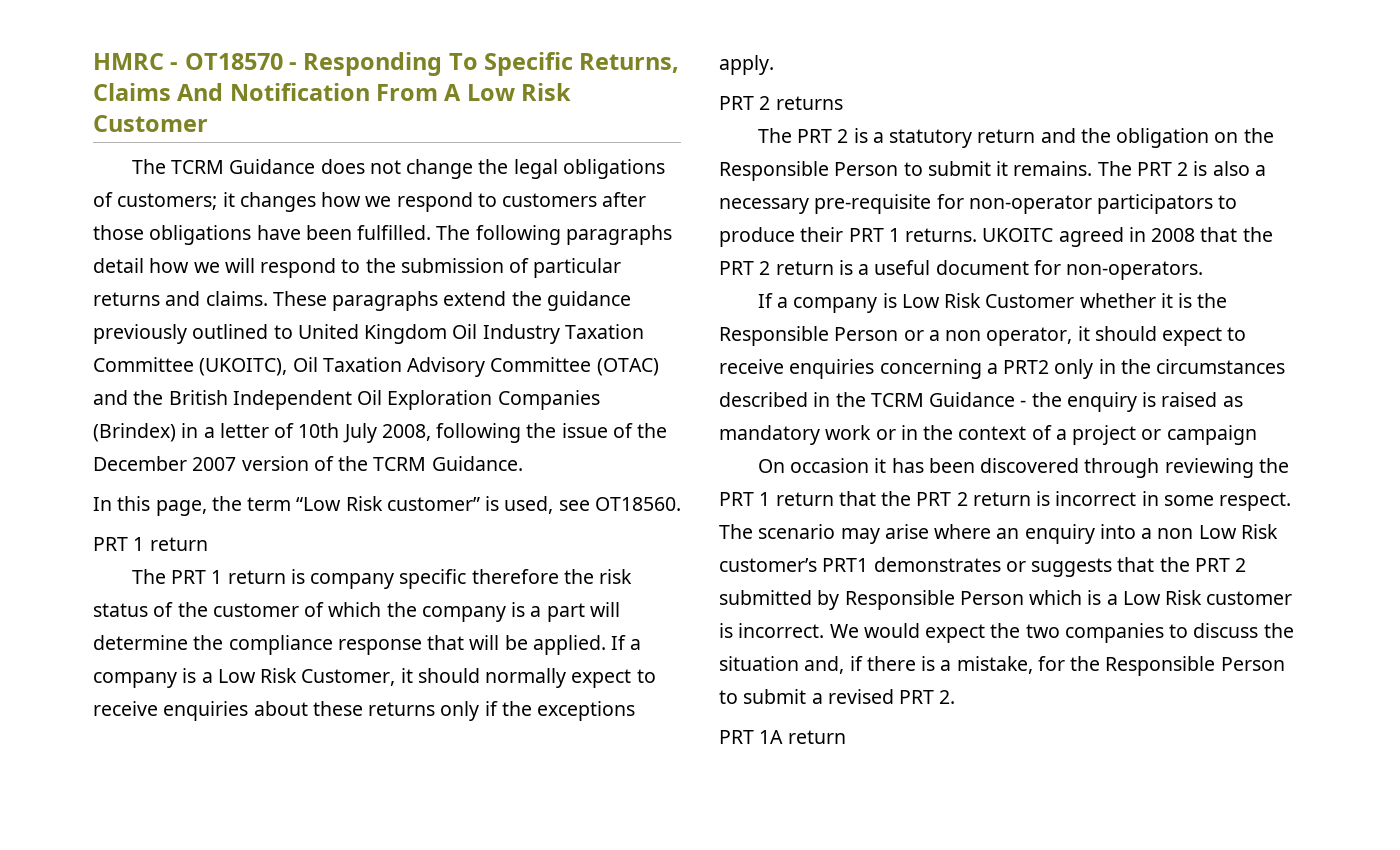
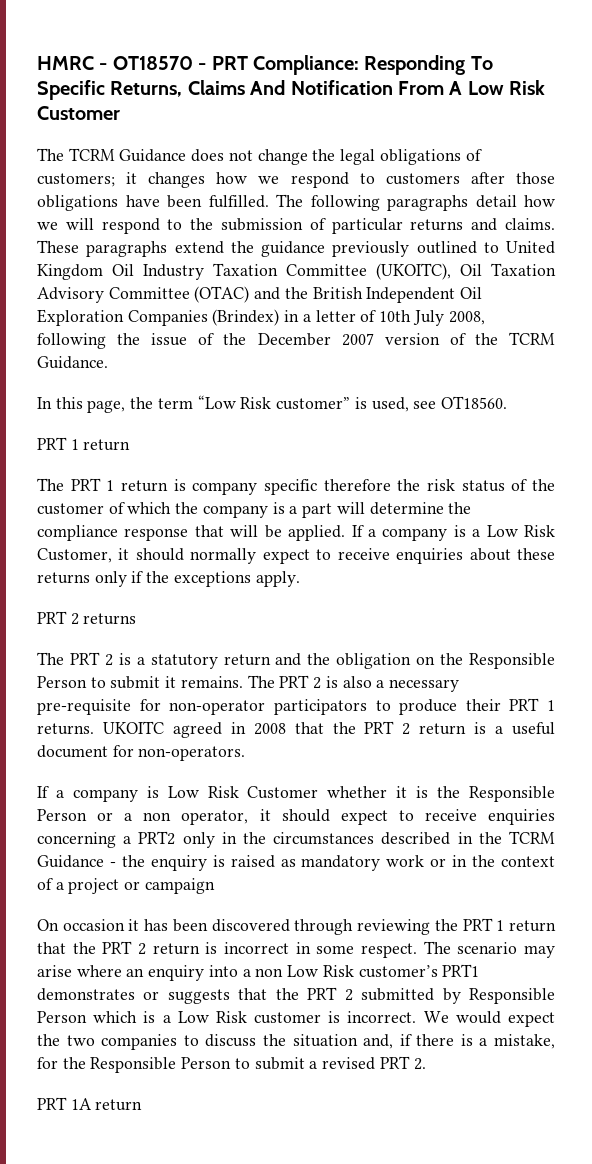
(298, 66) none -> [211,55,359,75] PRT Compliance:

